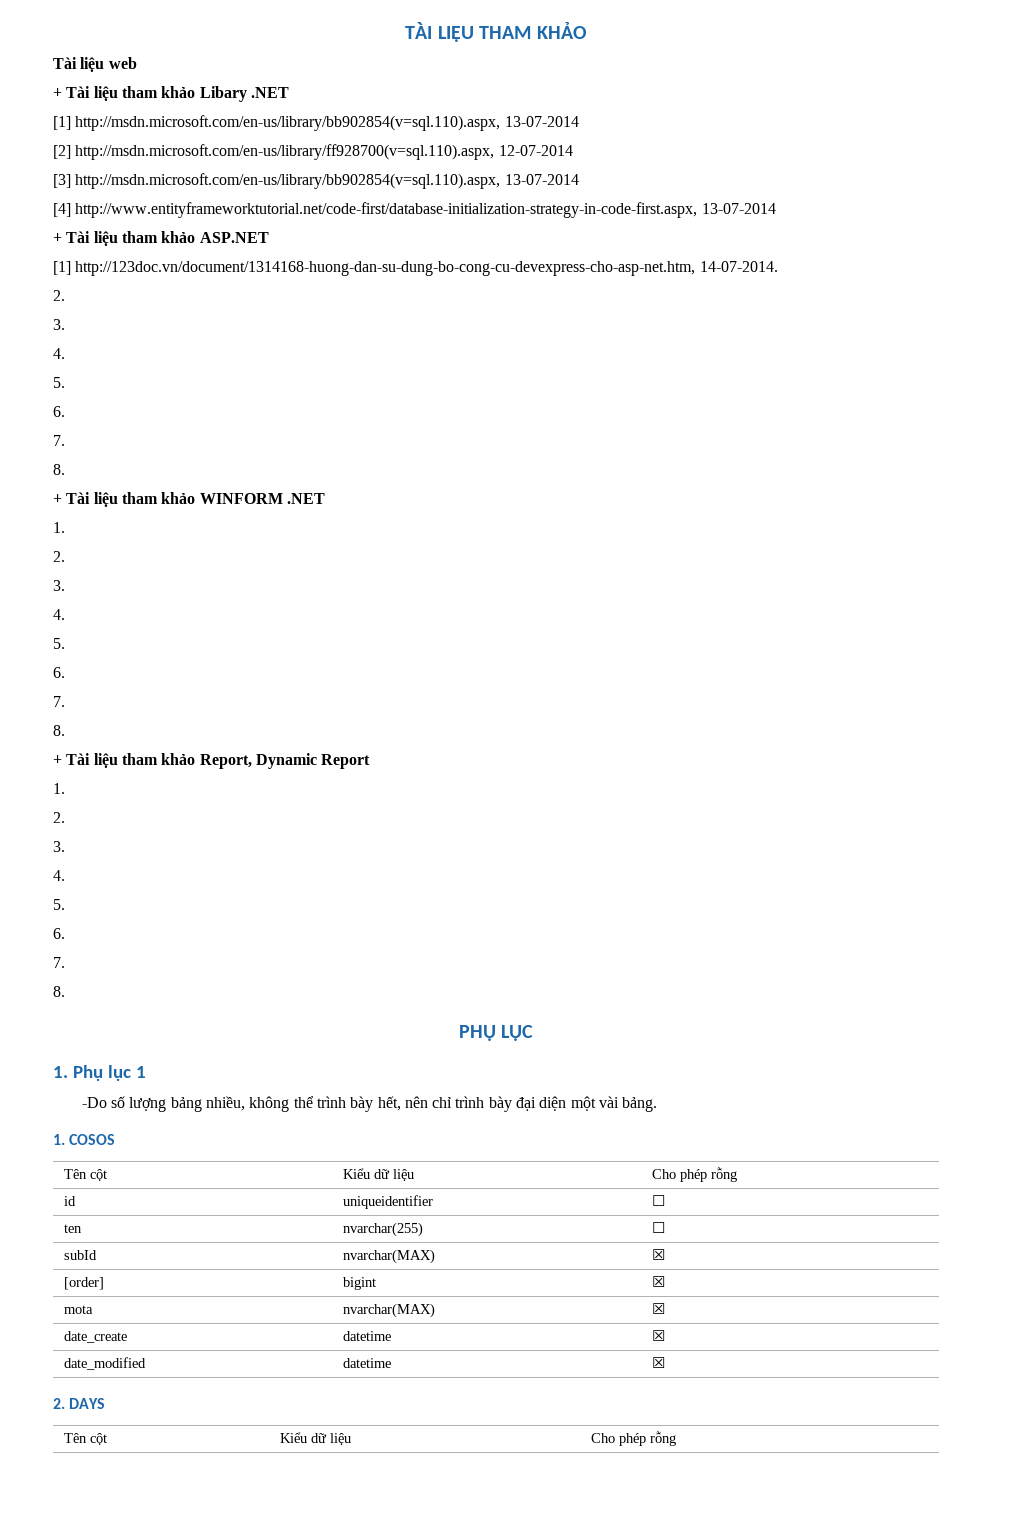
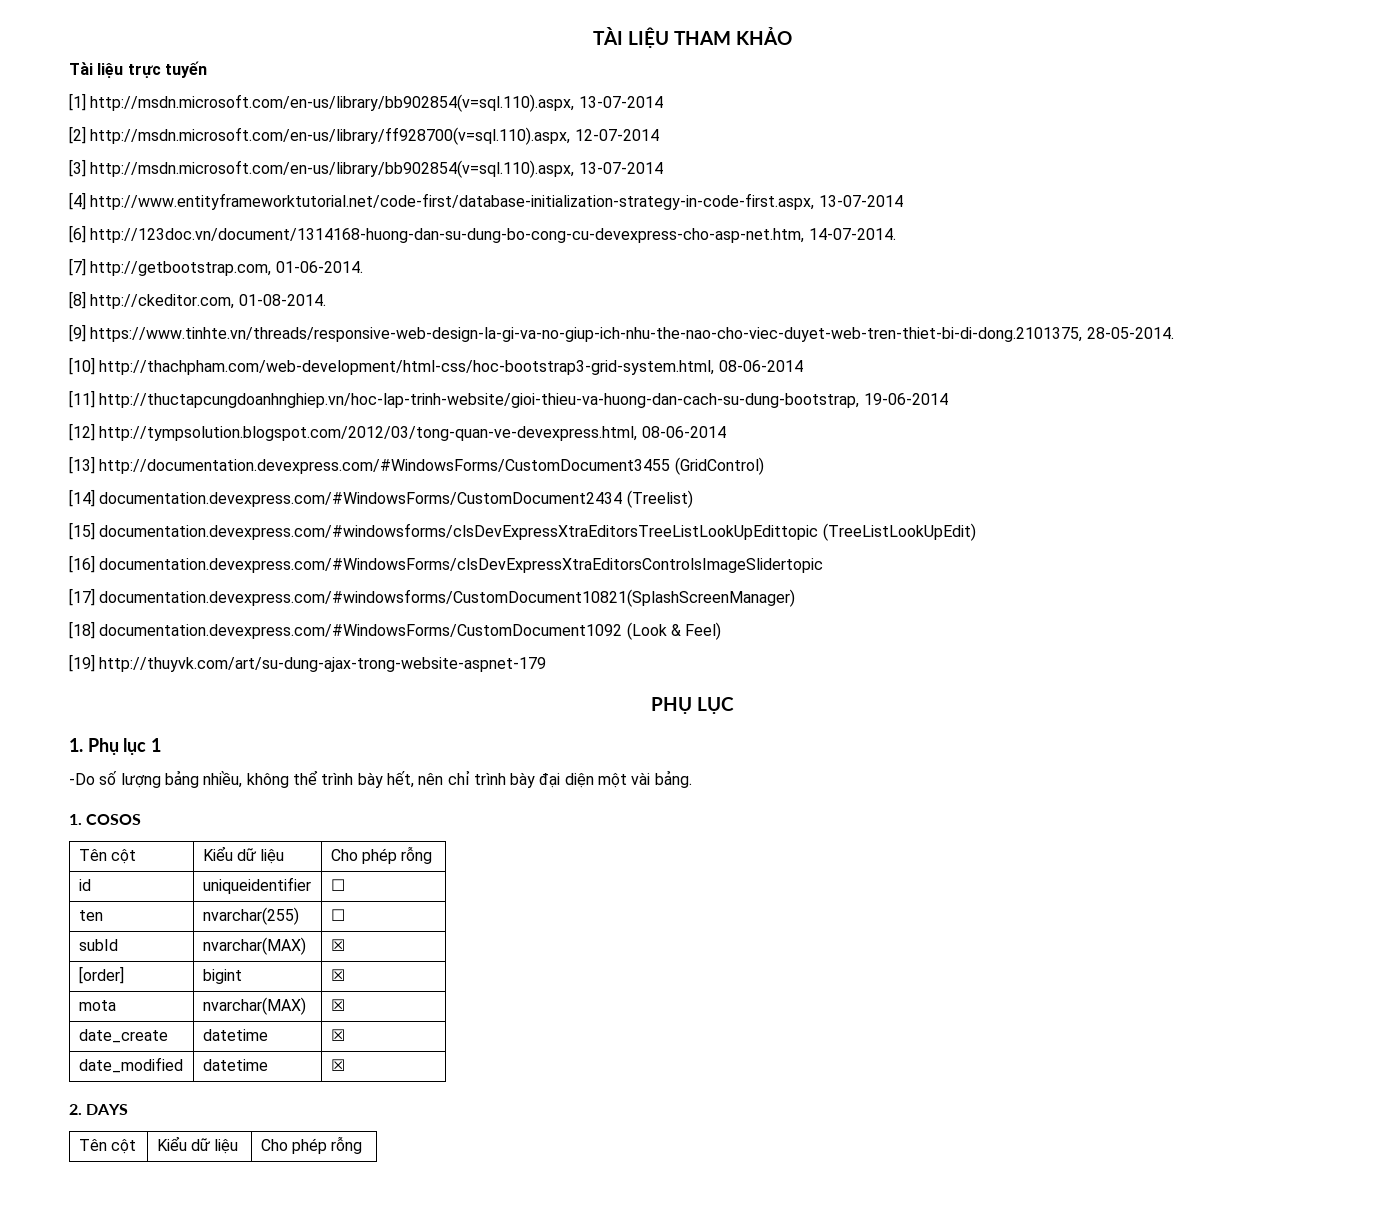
[108,57,137,69] [53,86,289,102] web // + Tài liệu tham khảo Libary .NET -> [127,61,207,78] trực tuyến
[53,231,269,246] [53,261,778,276] [53,290,65,301] [53,319,65,330] [53,348,65,359] [53,377,65,388] [53,406,65,417] [53,435,65,446] [53,464,65,475] [53,492,325,507] [53,522,65,533] [53,551,65,562] [53,580,65,591] [53,609,65,620] [53,638,65,649] [53,667,65,678] [53,696,65,707] [53,725,65,736] [53,753,371,769] [53,783,65,794] [53,812,65,823] [53,841,65,852] [53,870,65,881] [53,899,65,910] [53,928,65,939] [53,957,65,968] [53,986,65,997] + Tài liệu tham khảo ASP.NET // [1] http://123doc.vn/document/1314168-huong-dan-su-dung-bo-cong-cu-devexpress-cho-asp-net.htm, 14-07-2014. // 2. // 3. // 4. // 5. // 6. // 7. // 8. // + Tài liệu tham khảo WINFORM .NET // 1. // 2. // 3. // 4. // 5. // 6. // 7. // 8. // + Tài liệu tham khảo Report, Dynamic Report // 1. // 2. // 3. // 4. // 5. // 6. // 7. // 8. -> [69,225,896,243] [69,258,363,276] [69,291,326,309] [69,324,1174,342] [69,357,803,375] [69,390,948,408] [69,423,726,441] [69,456,764,475] [69,489,693,508] [69,522,976,541] [69,555,824,573] [69,588,796,607] [69,621,722,640] [69,654,547,672] [6] http://123doc.vn/document/1314168-huong-dan-su-dung-bo-cong-cu-devexpress-cho-asp-net.htm, 14-07-2014. // [7] http://getbootstrap.com, 01-06-2014. // [8] http://ckeditor.com, 01-08-2014. // [9] https://www.tinhte.vn/threads/responsive-web-design-la-gi-va-no-giup-ich-nhu-the-nao-cho-viec-duyet-web-tren-thiet-bi-di-dong.2101375, 28-05-2014. // [10] http://thachpham.com/web-development/html-css/hoc-bootstrap3-grid-system.html, 08-06-2014 // [11] http://thuctapcungdoanhnghiep.vn/hoc-lap-trinh-website/gioi-thieu-va-huong-dan-cach-su-dung-bootstrap, 19-06-2014 // [12] http://tympsolution.blogspot.com/2012/03/tong-quan-ve-devexpress.html, 08-06-2014 // [13] http://documentation.devexpress.com/#WindowsForms/CustomDocument3455 (GridControl) // [14] documentation.devexpress.com/#WindowsForms/CustomDocument2434 (Treelist) // [15] documentation.devexpress.com/#windowsforms/clsDevExpressXtraEditorsTreeListLookUpEdittopic (TreeListLookUpEdit) // [16] documentation.devexpress.com/#WindowsForms/clsDevExpressXtraEditorsControlsImageSlidertopic // [17] documentation.devexpress.com/#windowsforms/CustomDocument10821(SplashScreenManager) // [18] documentation.devexpress.com/#WindowsForms/CustomDocument1092 (Look & Feel) // [19] http://thuyvk.com/art/su-dung-ajax-trong-website-aspnet-179

